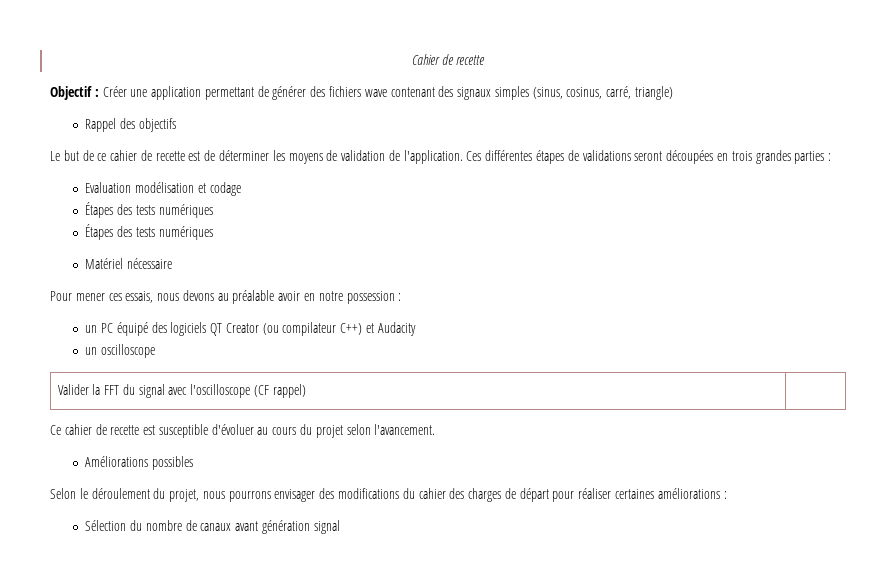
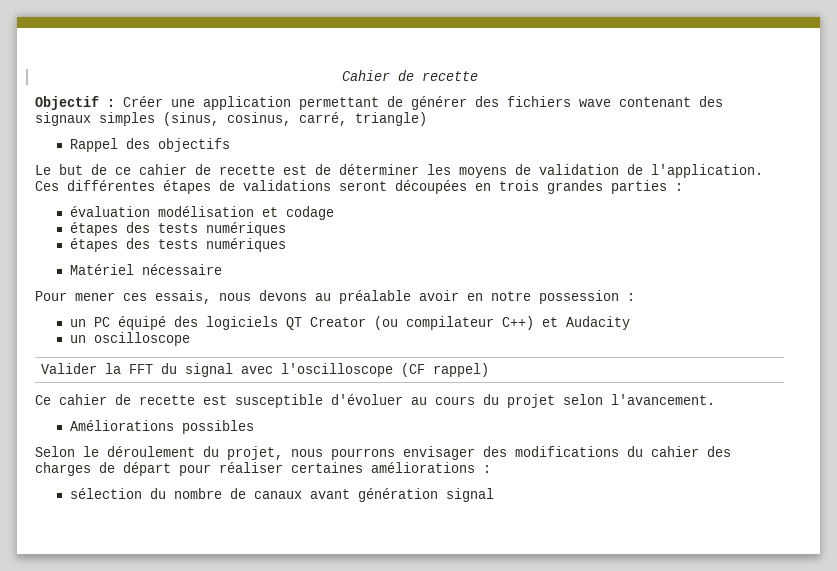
[85,182,132,193] Evaluation -> [69,206,150,217] évaluation
[85,202,213,218] [85,224,114,240] Étapes des tests numériques // Étapes -> [69,222,286,236] [69,238,118,252] étapes des tests numériques // étapes
[85,520,127,531] Sélection -> [69,488,142,499] sélection

